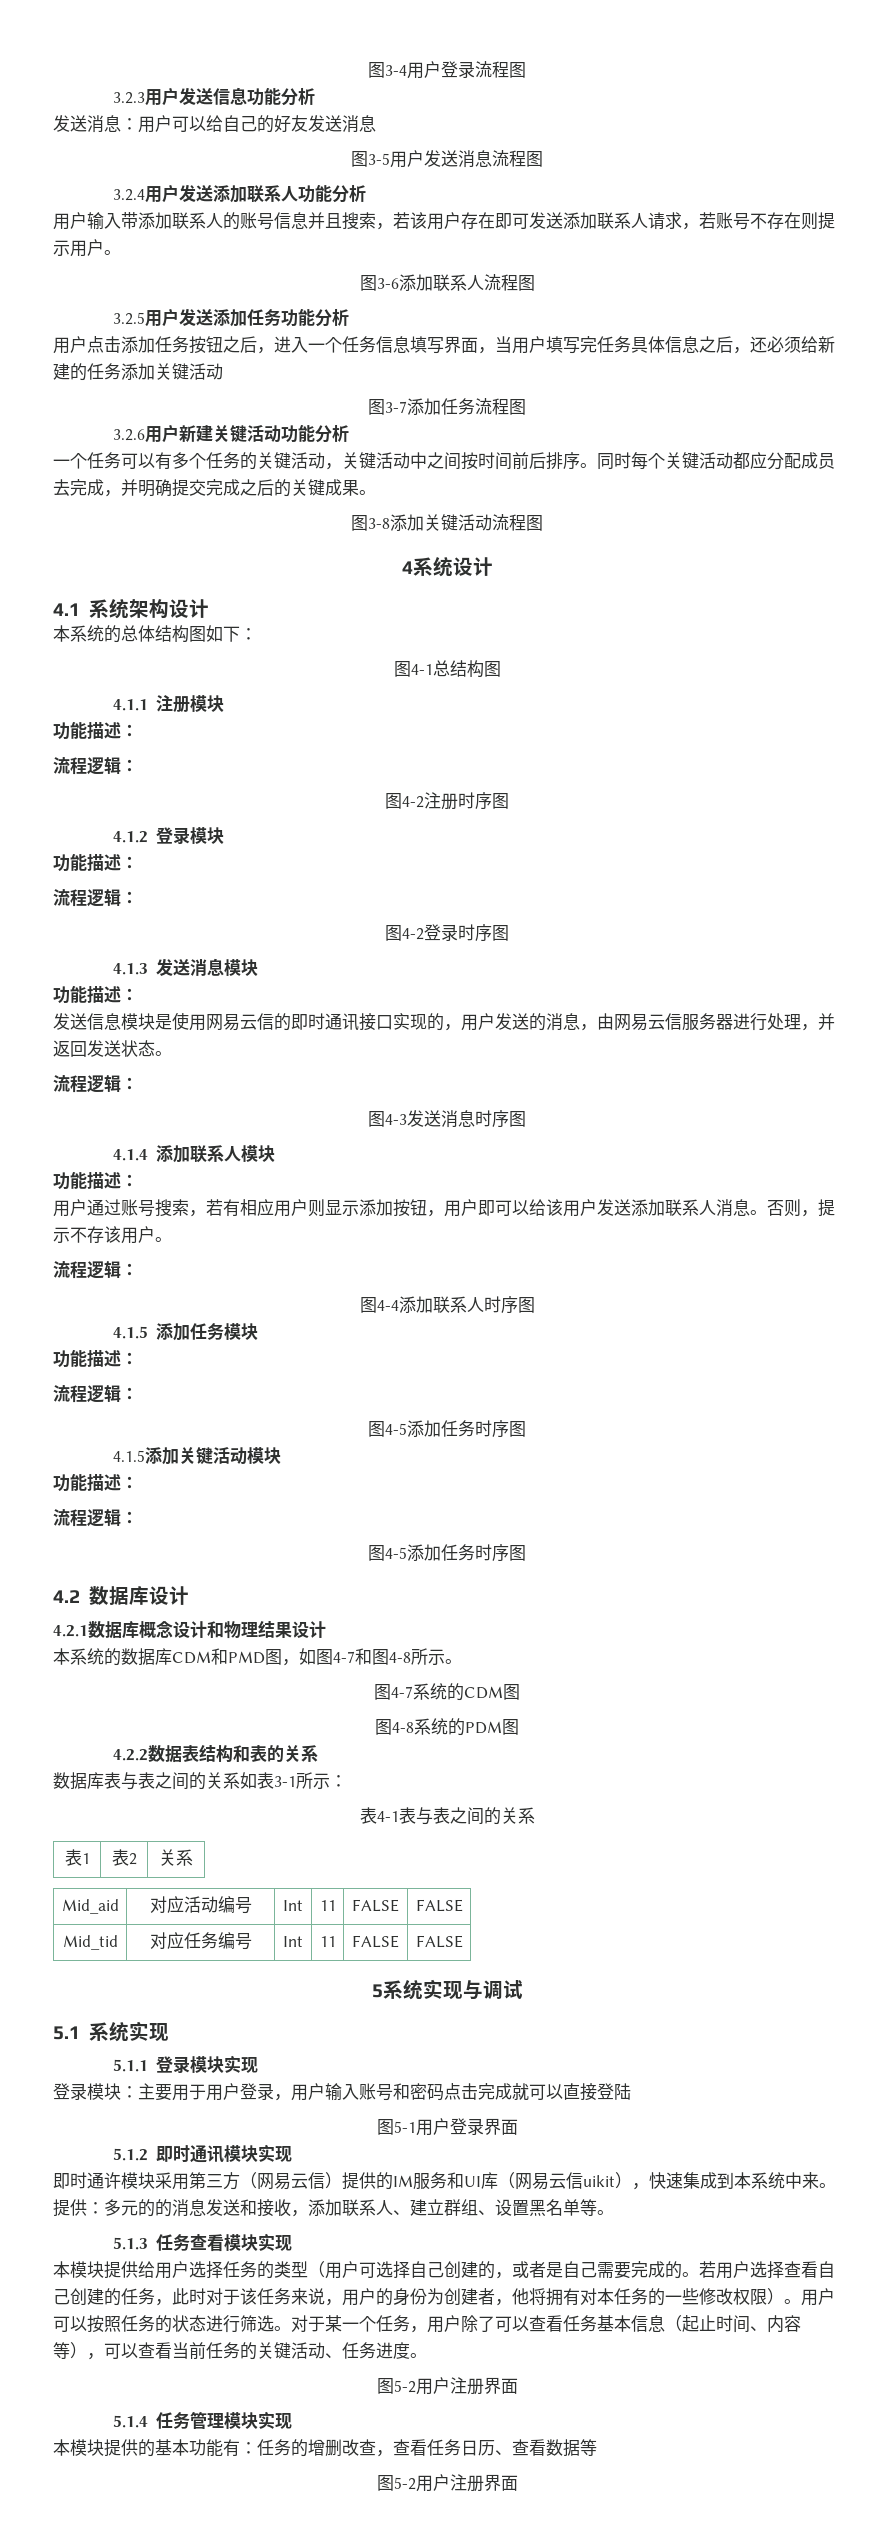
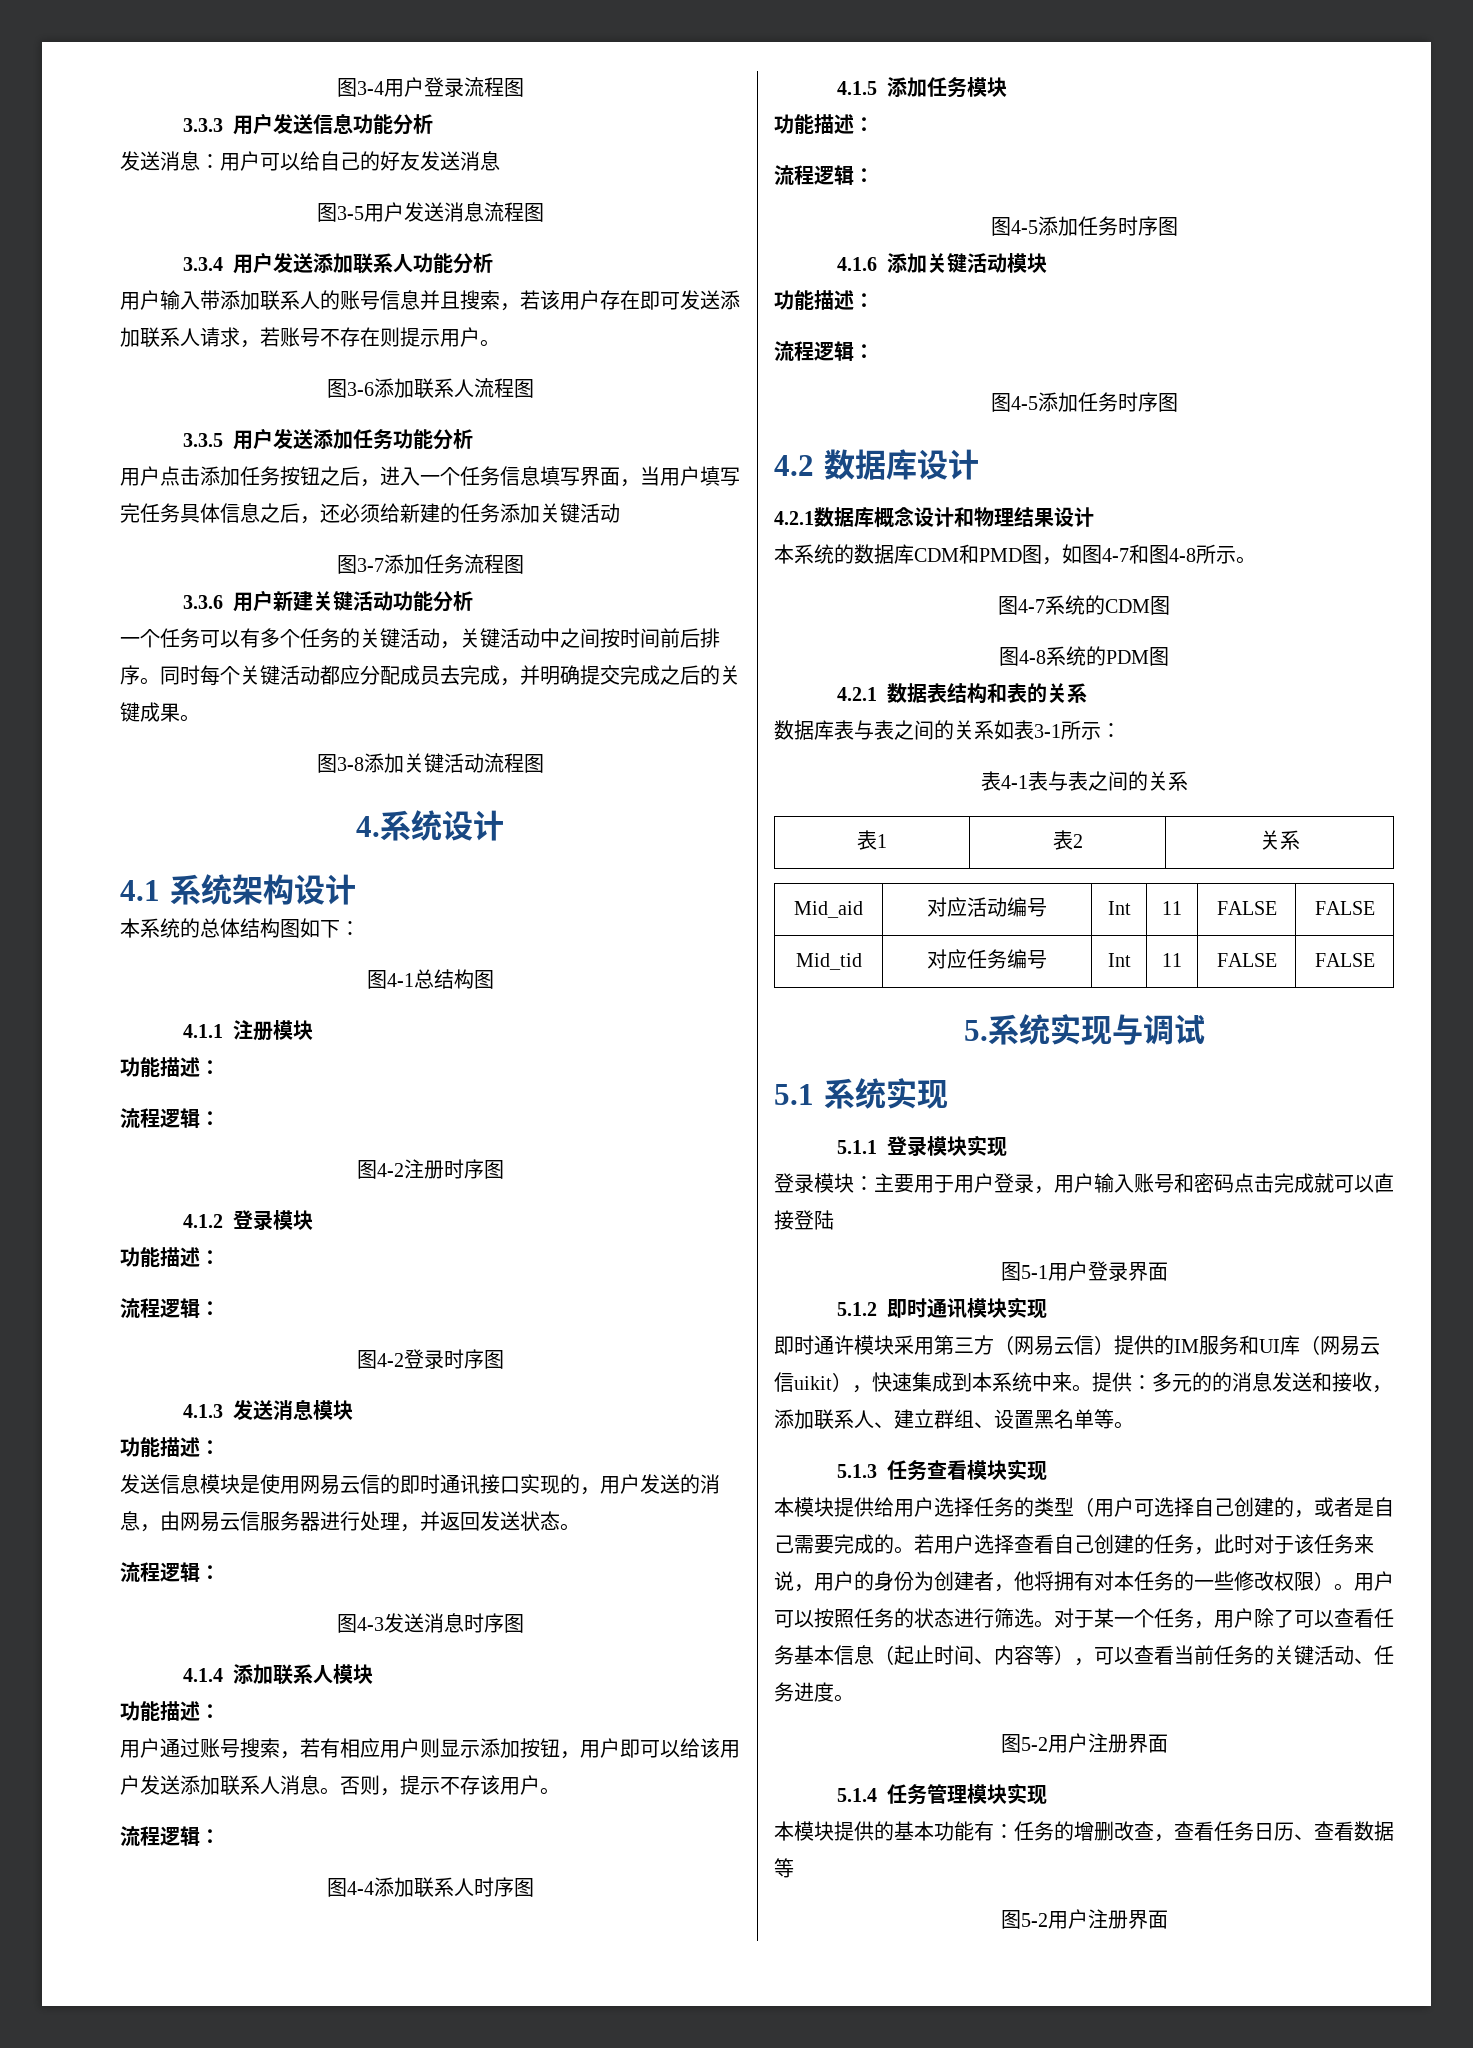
[112,92,145,104] 3.2.3 -> [183,118,224,132] 3.3.3
[112,189,145,201] 3.2.4 -> [183,257,224,271] 3.3.4
[112,312,145,325] 3.2.5 -> [183,433,224,447] 3.3.5
[112,429,145,441] 3.2.6 -> [183,595,224,609] 3.3.6
[401,561,413,574] 4 -> [356,816,380,837] 4.
[112,1450,145,1462] 4.1.5 -> [837,257,878,271] 4.1.6
[112,1749,148,1761] 4.2.2 -> [837,687,878,701] 4.2.1
[371,1984,383,1998] 5 -> [963,1020,988,1041] 5.

